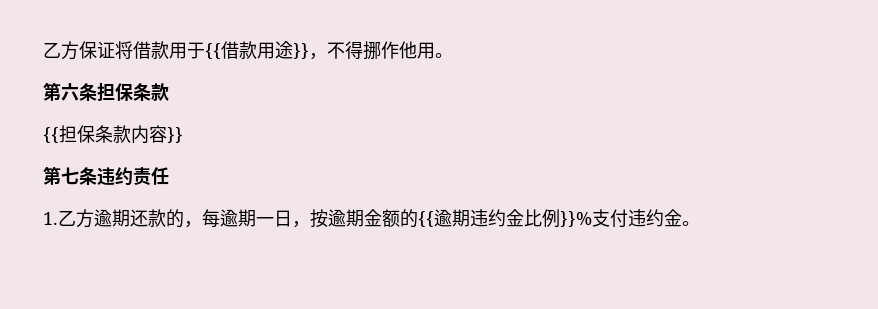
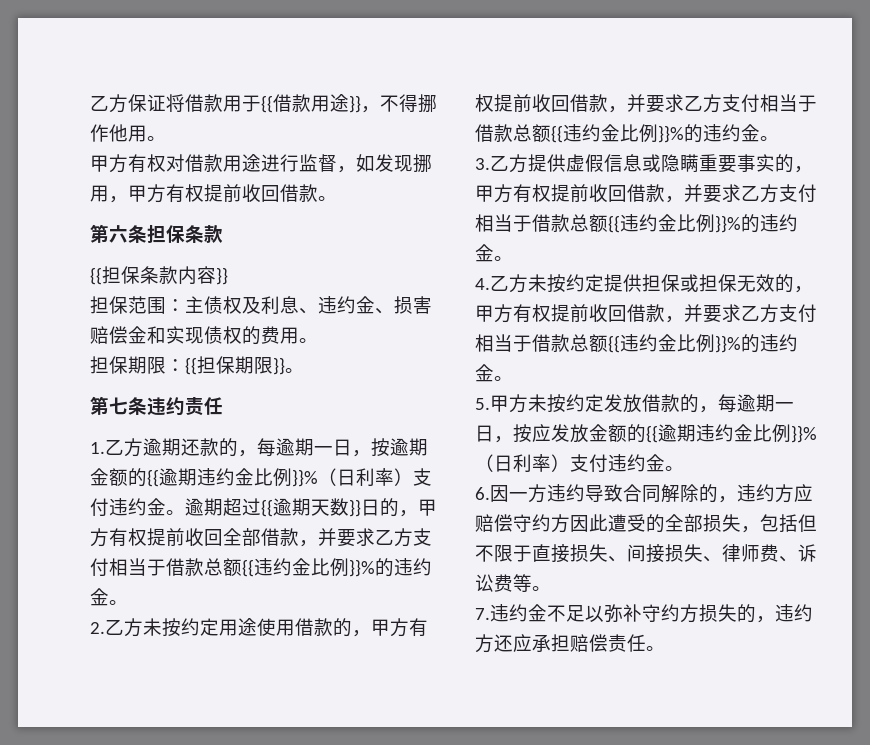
(453, 55) none -> [90,154,432,173] [90,184,337,203] // 甲方有权对借款用途进行监督，如发现挪用，甲方有权提前收回借款。
(183, 135) none -> [90,296,432,314] [90,326,318,345] [90,356,304,375] // 担保范围：主债权及利息、违约金、损害赔偿金和实现债权的费用。 // 担保期限：{{担保期限}}。
[592,209,700,228] 支付违约金。 -> [318,468,432,486] [90,498,437,517] [90,528,432,547] [90,558,432,577] [90,588,128,606] [90,618,428,637] [475,94,817,113] [475,124,779,143] [475,154,813,173] [475,184,817,203] [475,214,798,233] [475,244,513,262] [475,274,813,293] [475,304,817,323] [475,334,798,353] [475,364,513,382] [475,394,794,413] [475,424,817,443] [475,454,684,473] [475,484,813,503] [475,514,817,533] [475,544,817,563] [475,574,551,592] [475,604,813,623] [475,634,665,653] （日利率）支付违约金。逾期超过{{逾期天数}}日的，甲方有权提前收回全部借款，并要求乙方支付相当于借款总额{{违约金比例}}%的违约金。 // 2.乙方未按约定用途使用借款的，甲方有权提前收回借款，并要求乙方支付相当于借款总额{{违约金比例}}%的违约金。 // 3.乙方提供虚假信息或隐瞒重要事实的，甲方有权提前收回借款，并要求乙方支付相当于借款总额{{违约金比例}}%的违约金。 // 4.乙方未按约定提供担保或担保无效的，甲方有权提前收回借款，并要求乙方支付相当于借款总额{{违约金比例}}%的违约金。 // 5.甲方未按约定发放借款的，每逾期一日，按应发放金额的{{逾期违约金比例}}%（日利率）支付违约金。 // 6.因一方违约导致合同解除的，违约方应赔偿守约方因此遭受的全部损失，包括但不限于直接损失、间接损失、律师费、诉讼费等。 // 7.违约金不足以弥补守约方损失的，违约方还应承担赔偿责任。

